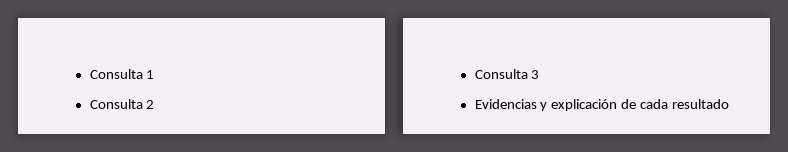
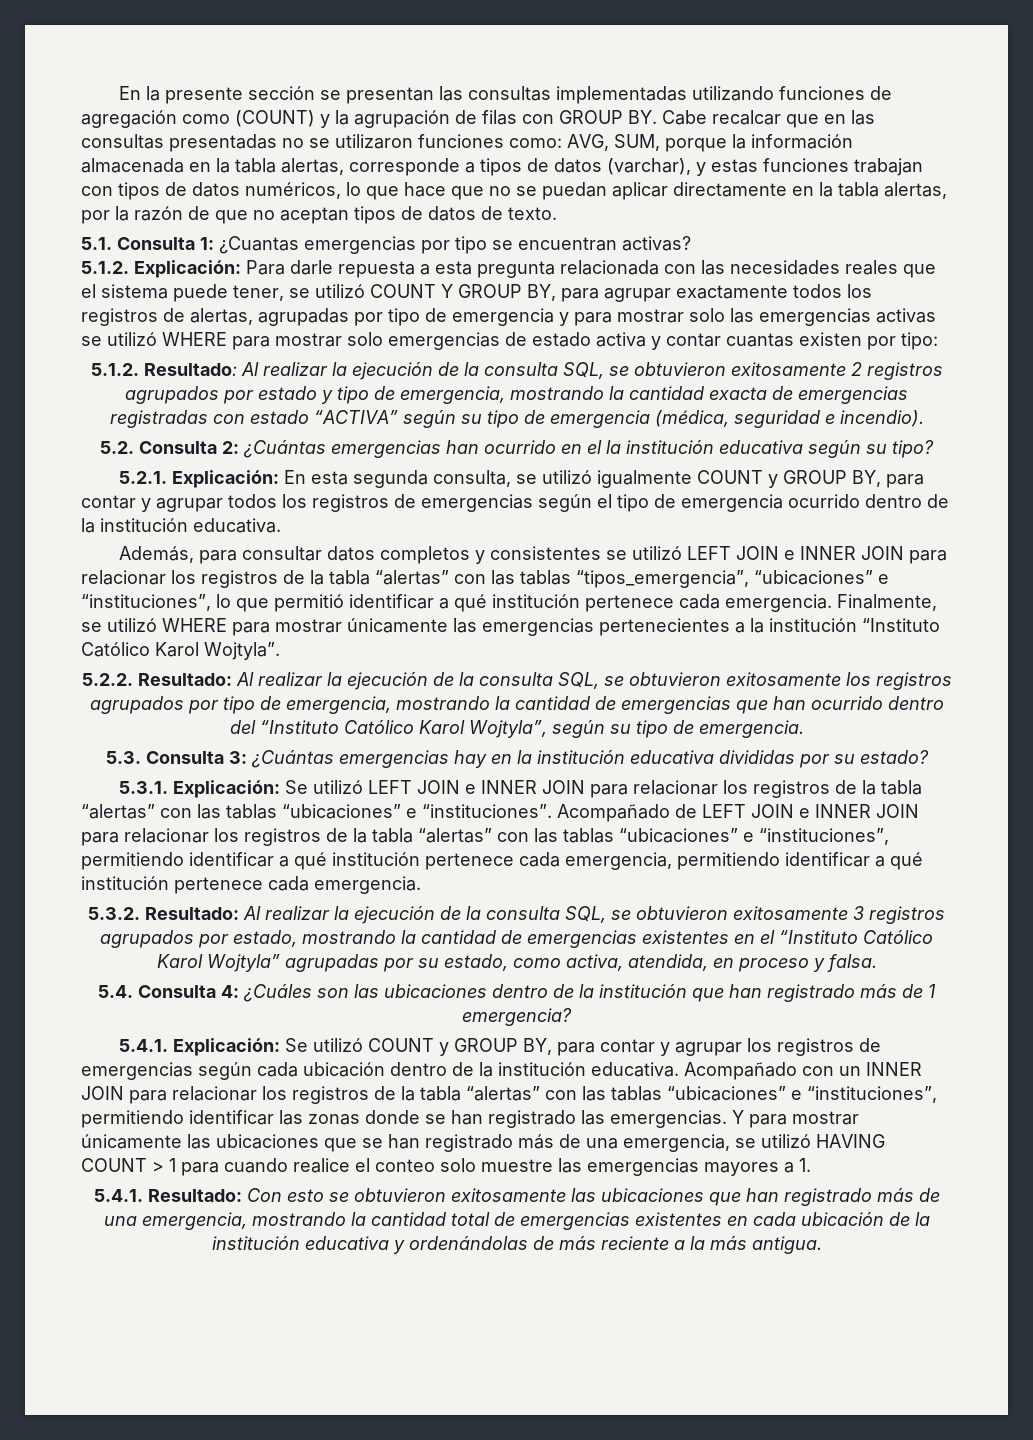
[89,69,155,79] [89,99,155,109] [474,69,540,79] [474,99,730,111] Consulta 1 // Consulta 2 // Consulta 3 // Evidencias y explicación de cada resultado -> [119,86,893,104] [81,110,875,128] [81,134,853,152] [81,158,923,176] [81,182,947,200] [81,206,557,224] [81,236,691,254] [81,260,936,278] [81,284,872,302] [81,308,936,326] [81,332,938,350] [90,362,943,380] [125,386,908,404] [109,410,924,428] [100,440,934,458] [119,470,925,488] [81,494,949,512] [81,518,281,533] [119,546,948,564] [81,570,889,588] [81,594,937,612] [81,618,940,636] [81,642,280,660] [81,672,952,690] [89,696,944,714] [229,720,804,738] [105,750,929,768] [119,780,923,798] [81,804,919,822] [81,828,889,846] [81,852,923,870] [81,876,421,894] [88,906,945,924] [100,930,933,948] [156,954,877,972] [98,984,936,1002] [462,1008,572,1026] [119,1038,882,1056] [81,1062,922,1080] [81,1086,937,1104] [81,1110,859,1128] [81,1134,885,1152] [81,1158,811,1176] [93,1188,940,1206] [103,1212,930,1230] [211,1236,822,1254] En la presente sección se presentan las consultas implementadas utilizando funciones de agregación como (COUNT) y la agrupación de filas con GROUP BY. Cabe recalcar que en las consultas presentadas no se utilizaron funciones como: AVG, SUM, porque la información almacenada en la tabla alertas, corresponde a tipos de datos (varchar), y estas funciones trabajan con tipos de datos numéricos, lo que hace que no se puedan aplicar directamente en la tabla alertas, por la razón de que no aceptan tipos de datos de texto. // 5.1. Consulta 1: ¿Cuantas emergencias por tipo se encuentran activas? // 5.1.2. Explicación: Para darle repuesta a esta pregunta relacionada con las necesidades reales que el sistema puede tener, se utilizó COUNT Y GROUP BY, para agrupar exactamente todos los registros de alertas, agrupadas por tipo de emergencia y para mostrar solo las emergencias activas se utilizó WHERE para mostrar solo emergencias de estado activa y contar cuantas existen por tipo: // 5.1.2. Resultado: Al realizar la ejecución de la consulta SQL, se obtuvieron exitosamente 2 registros agrupados por estado y tipo de emergencia, mostrando la cantidad exacta de emergencias registradas con estado “ACTIVA” según su tipo de emergencia (médica, seguridad e incendio). // 5.2. Consulta 2: ¿Cuántas emergencias han ocurrido en el la institución educativa según su tipo? // 5.2.1. Explicación: En esta segunda consulta, se utilizó igualmente COUNT y GROUP BY, para contar y agrupar todos los registros de emergencias según el tipo de emergencia ocurrido dentro de la institución educativa. // Además, para consultar datos completos y consistentes se utilizó LEFT JOIN e INNER JOIN para relacionar los registros de la tabla “alertas” con las tablas “tipos_emergencia”, “ubicaciones” e “instituciones”, lo que permitió identificar a qué institución pertenece cada emergencia. Finalmente, se utilizó WHERE para mostrar únicamente las emergencias pertenecientes a la institución “Instituto Católico Karol Wojtyla”. // 5.2.2. Resultado: Al realizar la ejecución de la consulta SQL, se obtuvieron exitosamente los registros agrupados por tipo de emergencia, mostrando la cantidad de emergencias que han ocurrido dentro del “Instituto Católico Karol Wojtyla”, según su tipo de emergencia. // 5.3. Consulta 3: ¿Cuántas emergencias hay en la institución educativa divididas por su estado? // 5.3.1. Explicación: Se utilizó LEFT JOIN e INNER JOIN para relacionar los registros de la tabla “alertas” con las tablas “ubicaciones” e “instituciones”. Acompañado de LEFT JOIN e INNER JOIN para relacionar los registros de la tabla “alertas” con las tablas “ubicaciones” e “instituciones”, permitiendo identificar a qué institución pertenece cada emergencia, permitiendo identificar a qué institución pertenece cada emergencia. // 5.3.2. Resultado: Al realizar la ejecución de la consulta SQL, se obtuvieron exitosamente 3 registros agrupados por estado, mostrando la cantidad de emergencias existentes en el “Instituto Católico Karol Wojtyla” agrupadas por su estado, como activa, atendida, en proceso y falsa. // 5.4. Consulta 4: ¿Cuáles son las ubicaciones dentro de la institución que han registrado más de 1 emergencia? // 5.4.1. Explicación: Se utilizó COUNT y GROUP BY, para contar y agrupar los registros de emergencias según cada ubicación dentro de la institución educativa. Acompañado con un INNER JOIN para relacionar los registros de la tabla “alertas” con las tablas “ubicaciones” e “instituciones”, permitiendo identificar las zonas donde se han registrado las emergencias. Y para mostrar únicamente las ubicaciones que se han registrado más de una emergencia, se utilizó HAVING COUNT > 1 para cuando realice el conteo solo muestre las emergencias mayores a 1. // 5.4.1. Resultado: Con esto se obtuvieron exitosamente las ubicaciones que han registrado más de una emergencia, mostrando la cantidad total de emergencias existentes en cada ubicación de la institución educativa y ordenándolas de más reciente a la más antigua.

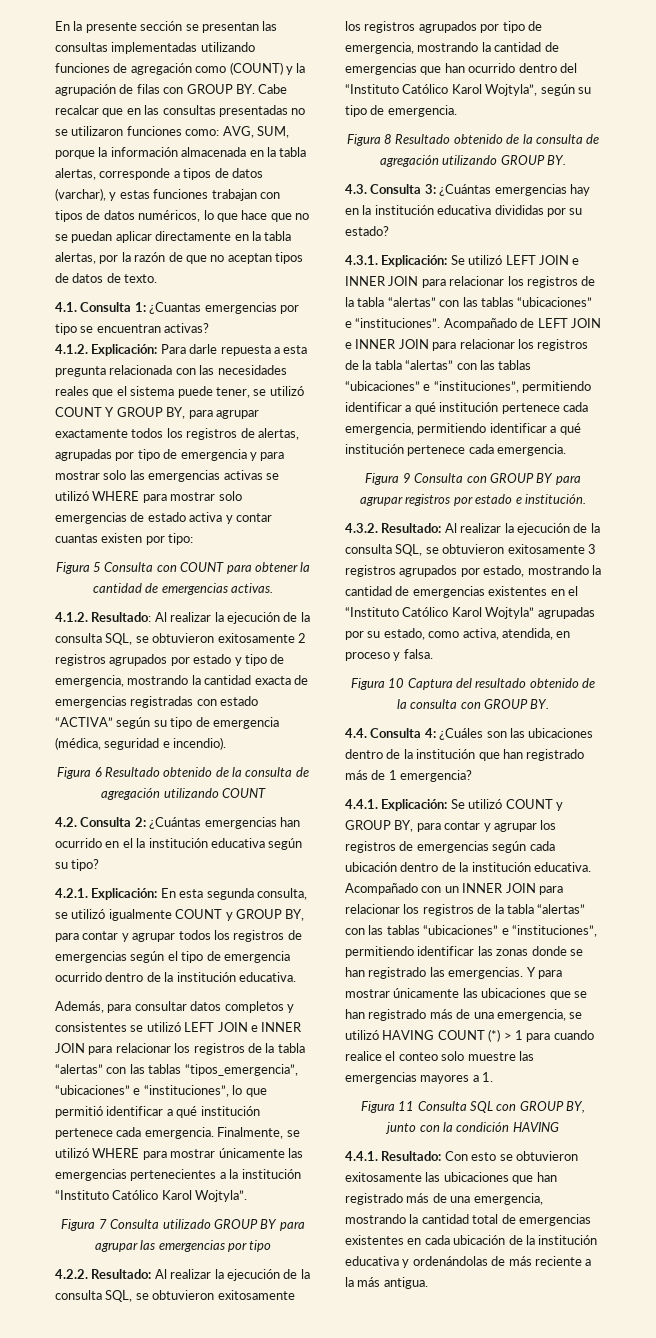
[81,237,112,250] 5.1. -> [55,302,77,312] 4.1.
[81,261,129,274] 5.1.2. -> [55,344,88,354] 4.1.2.
[90,363,139,376] 5.1.2. -> [55,562,311,574] [92,583,274,595] [55,612,88,622] Figura 5 Consulta con COUNT para obtener la cantidad de emergencias activas. // 4.1.2.
[100,441,134,454] 5.2. -> [57,767,309,779] [101,788,266,800] [55,817,77,827] Figura 6 Resultado obtenido de la consulta de agregación utilizando COUNT // 4.2.
[119,471,168,484] 5.2.1. -> [55,888,88,898] 4.2.1.
[81,673,133,686] 5.2.2. -> [61,1219,305,1231] [94,1240,272,1252] [55,1269,88,1279] Figura 7 Consulta utilizado GROUP BY para agrupar las emergencias por tipo // 4.2.2.
[105,751,141,764] 5.3. -> [346,134,600,146] [379,155,567,167] [345,184,367,194] Figura 8 Resultado obtenido de la consulta de agregación utilizando GROUP BY. // 4.3.
[119,781,169,794] 5.3.1. -> [345,255,378,265] 4.3.1.
[88,907,140,920] 5.3.2. -> [365,473,581,485] [360,494,586,506] [345,523,378,533] Figura 9 Consulta con GROUP BY para agrupar registros por estado e institución. // 4.3.2.
[98,985,133,998] 5.4. -> [350,678,596,690] [396,699,550,709] [345,728,367,738] Figura 10 Captura del resultado obtenido de la consulta con GROUP BY. // 4.4.
[119,1039,169,1052] 5.4.1. -> [345,799,378,809] 4.4.1.
(147, 1165) none -> [488,1029,501,1042] (*)
[93,1189,143,1202] 5.4.1. -> [360,1101,586,1113] [385,1122,559,1134] [345,1151,378,1161] Figura 11 Consulta SQL con GROUP BY, junto con la condición HAVING // 4.4.1.

